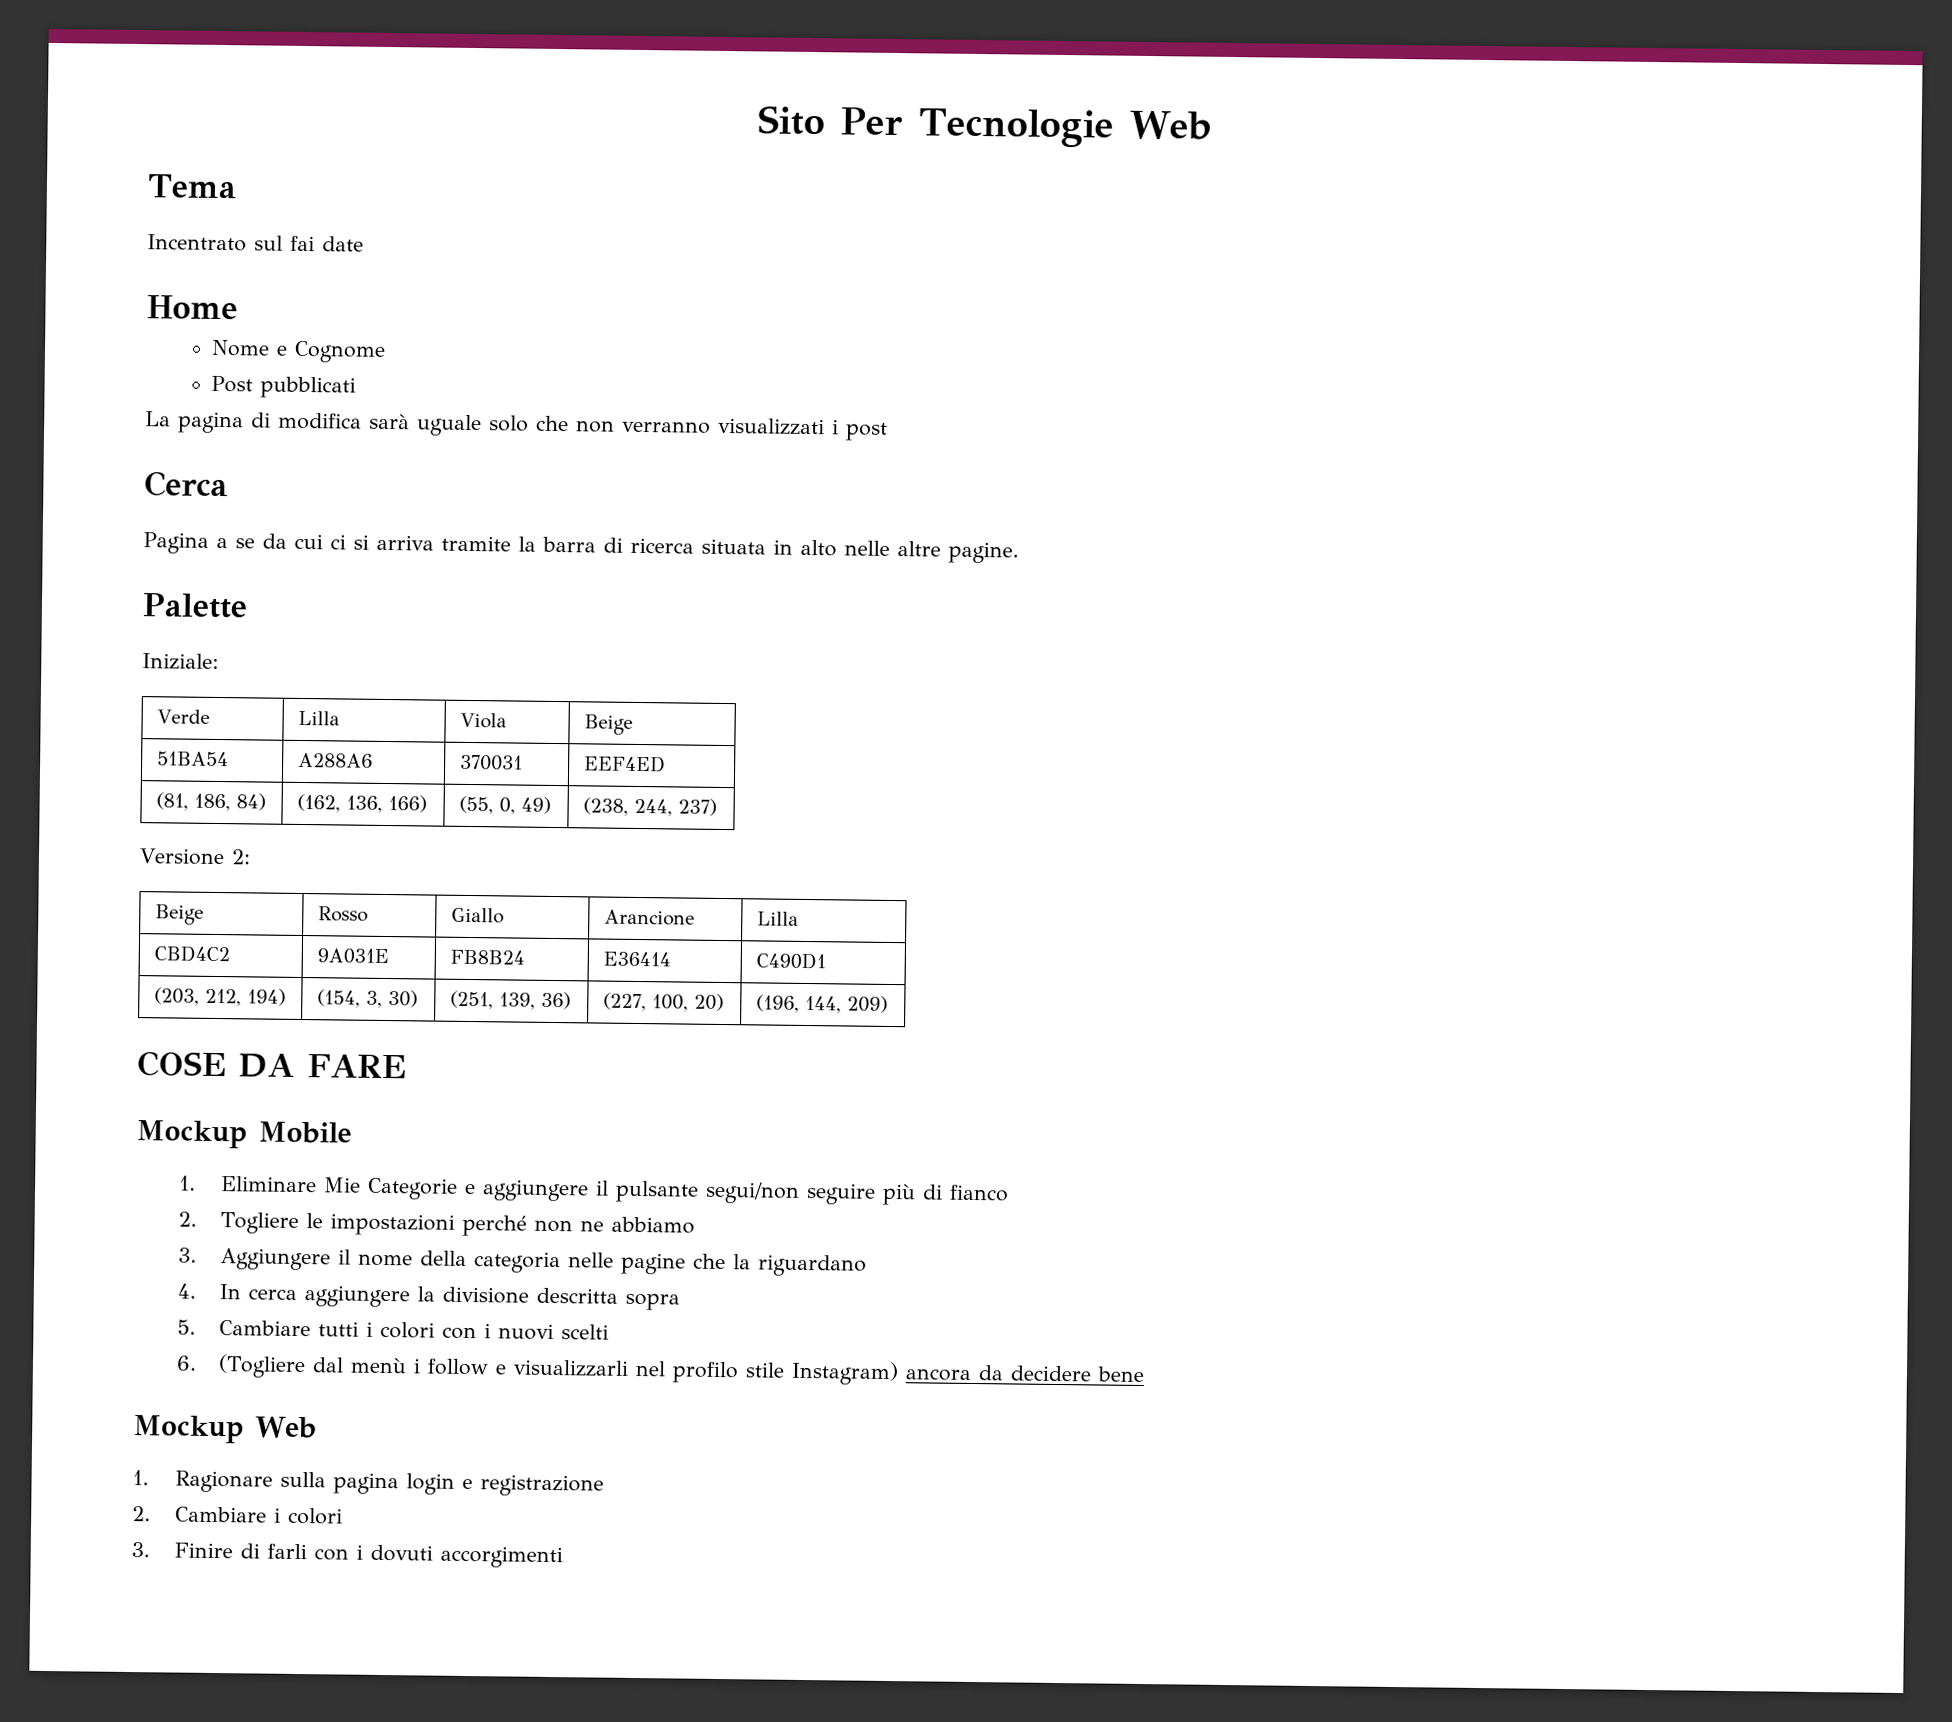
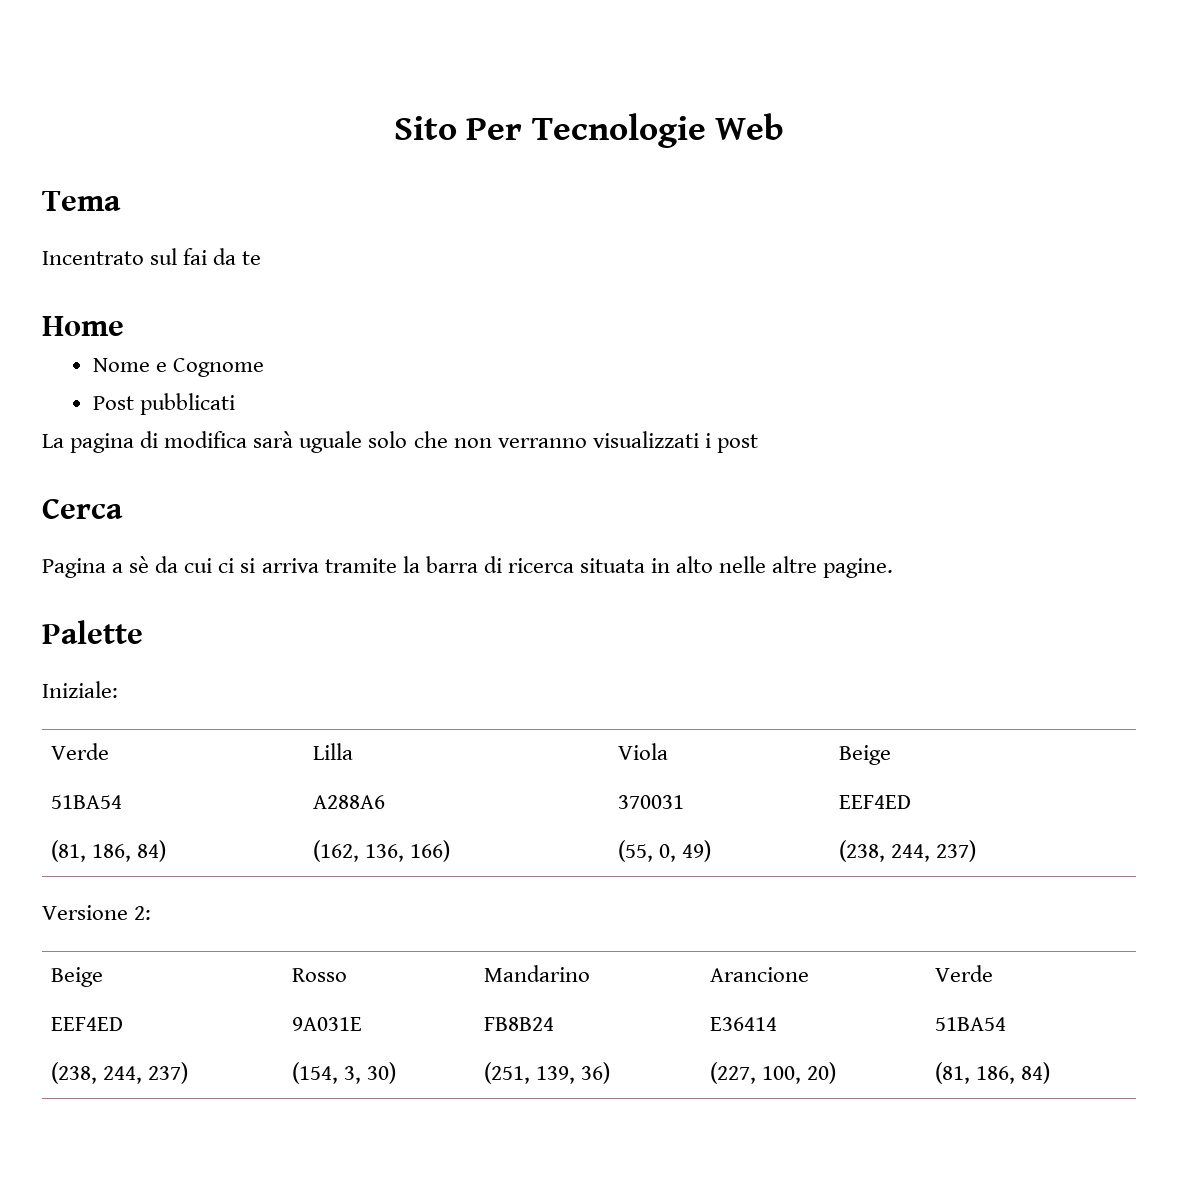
[322,236,364,252] date -> [213,248,262,265] da te
[234,538,255,549] se -> [129,556,150,573] sè
[451,907,505,924] Giallo -> [484,965,591,982] Mandarino
[757,911,800,926] [154,945,231,963] Lilla // CBD4C2 -> [935,965,994,982] [51,1017,124,1031] Verde // EEF4ED
[756,952,827,970] [154,987,287,1007] C490D1 // (203, 212, 194) -> [935,1017,1007,1031] [51,1062,189,1084] 51BA54 // (238, 244, 237)
[756,994,889,1014] [137,1051,406,1079] [136,1120,352,1149] [178,1175,1010,1206] [177,1211,696,1237] [177,1247,868,1277] [176,1283,681,1311] [176,1319,610,1341] [175,1354,1146,1386] [133,1415,317,1444] [132,1470,604,1497] [132,1506,343,1525] [131,1542,563,1569] (196, 144, 209) // COSE DA FARE // Mockup Mobile // 1. Eliminare Mie Categorie e aggiungere il pulsante segui/non seguire più di fianco // 2. Togliere le impostazioni perché non ne abbiamo // 3. Aggiungere il nome della categoria nelle pagine che la riguardano // 4. In cerca aggiungere la divisione descritta sopra // 5. Cambiare tutti i colori con i nuovi scelti // 6. (Togliere dal menù i follow e visualizzarli nel profilo stile Instagram) ancora da decidere bene // Mockup Web // 1. Ragionare sulla pagina login e registrazione // 2. Cambiare i colori // 3. Finire di farli con i dovuti accorgimenti -> [935,1062,1051,1084] (81, 186, 84)

